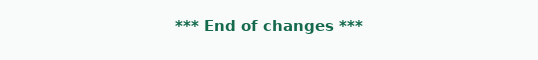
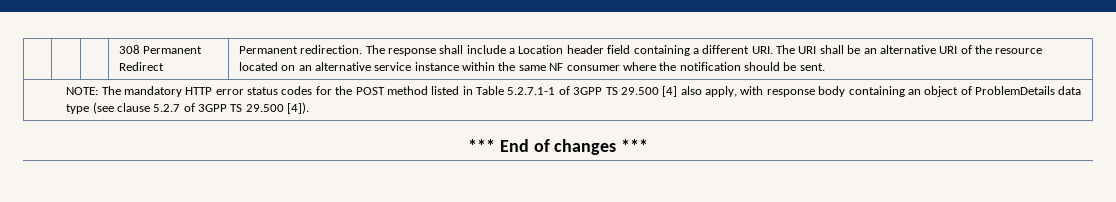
(175, 25) none -> [118,45,203,54] [118,62,164,71] [238,45,1043,56] [238,62,825,71] [66,86,1082,97] [66,102,310,114] | | | 308 Permanent Redirect | Permanent redirection. The response shall include a Location header field containing a different URI. The URI shall be an alternative URI of the resource located on an alternative service instance within the same NF consumer where the notification should be sent. // NOTE: The mandatory HTTP error status codes for the POST method listed in Table 5.2.7.1-1 of 3GPP TS 29.500 [4] also apply, with response body containing an object of ProblemDetails data type (see clause 5.2.7 of 3GPP TS 29.500 [4]). //

